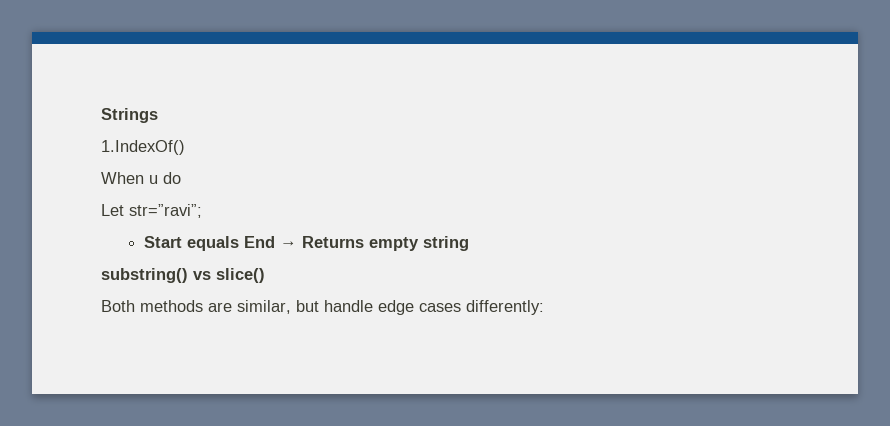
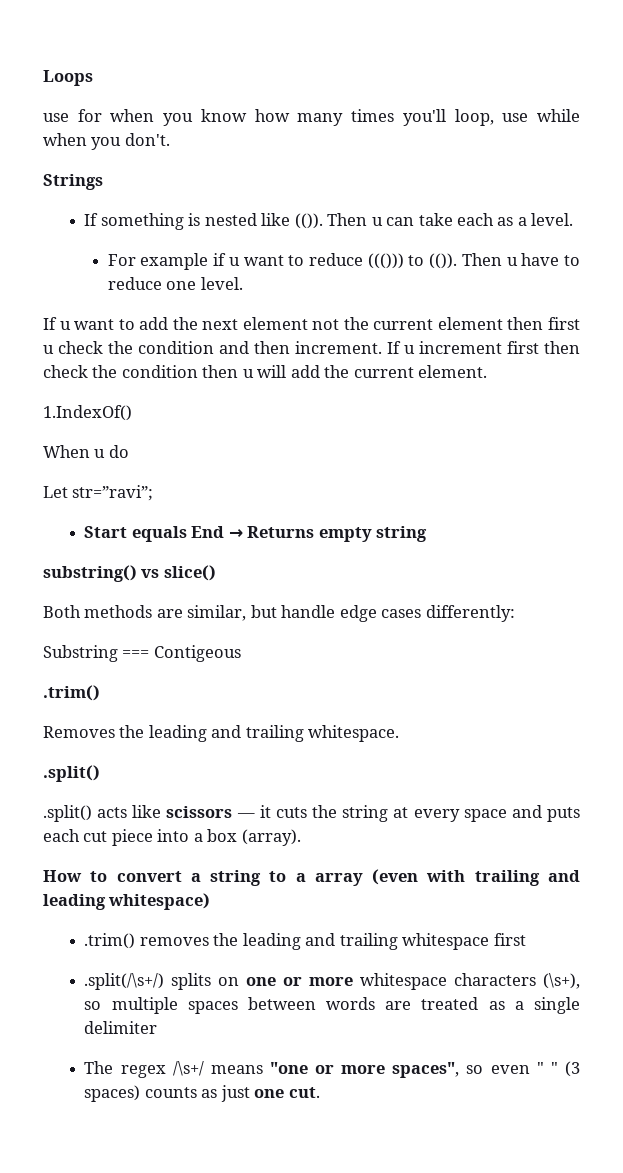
[101,108,158,123] Strings -> [43,70,93,86] [43,109,581,126] [43,133,170,150] [43,174,103,190] [84,213,574,230] [107,253,580,270] [107,277,243,290] [43,317,581,330] [43,341,580,354] [43,365,488,378] Loops // use for when you know how many times you'll loop, use while when you don't. // Strings // If something is nested like (()). Then u can take each as a level. // For example if u want to reduce ((())) to (()). Then u have to reduce one level. // If u want to add the next element not the current element then first u check the condition and then increment. If u increment first then check the condition then u will add the current element.
(544, 307) none -> [43,645,241,662] [43,685,100,701] [43,725,400,742] [43,765,100,782] [43,805,580,822] [43,829,301,846] [43,869,580,886] [43,893,211,910] [84,933,526,950] [84,973,581,990] [84,997,581,1014] [84,1021,158,1034] [84,1061,581,1078] [84,1085,320,1102] // Substring === Contigeous // .trim() // Removes the leading and trailing whitespace. // .split() // .split() acts like scissors — it cuts the string at every space and puts each cut piece into a box (array). // How to convert a string to a array (even with trailing and leading whitespace) // .trim() removes the leading and trailing whitespace first // .split(/\s+/) splits on one or more whitespace characters (\s+), so multiple spaces between words are treated as a single delimiter // The regex /\s+/ means "one or more spaces", so even " " (3 spaces) counts as just one cut.

